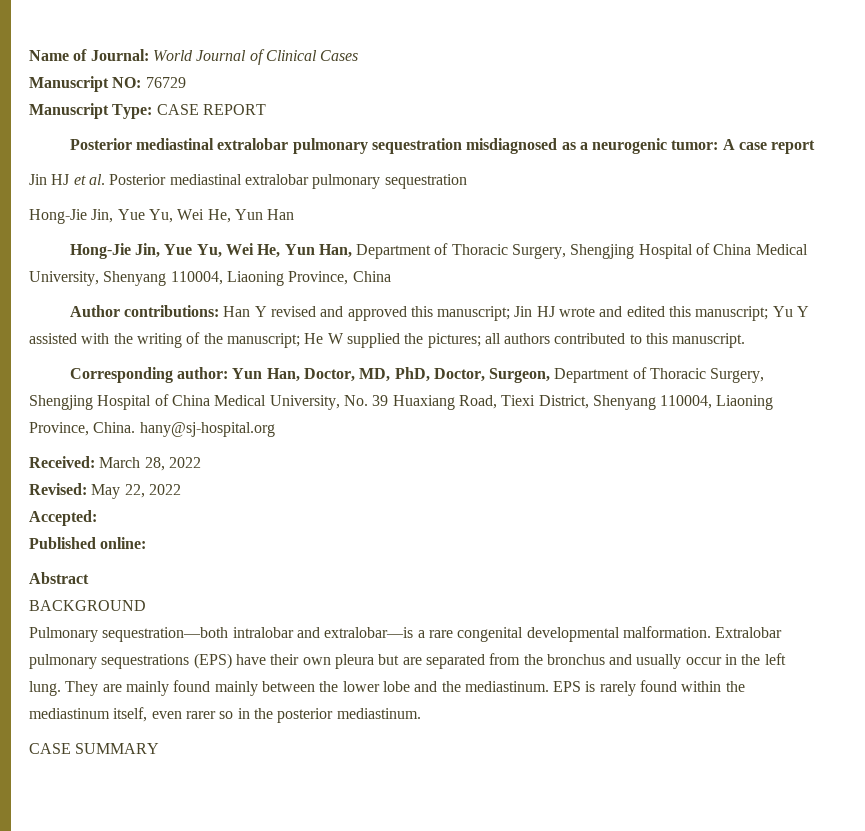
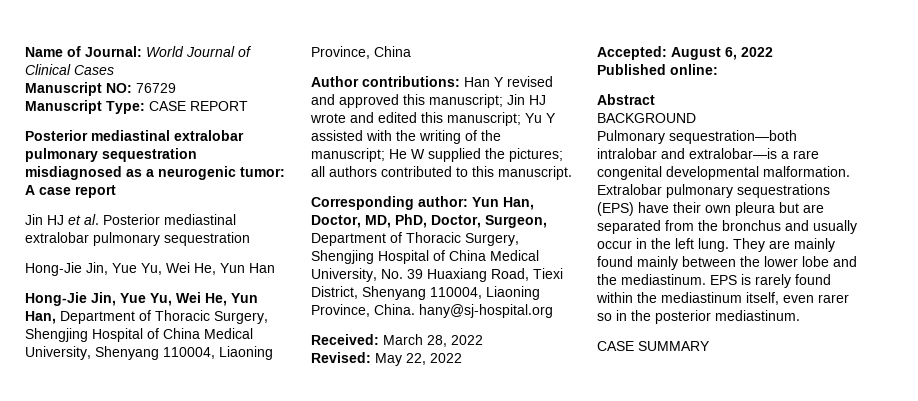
(97, 518) none -> [671,47,773,60] August 6, 2022

